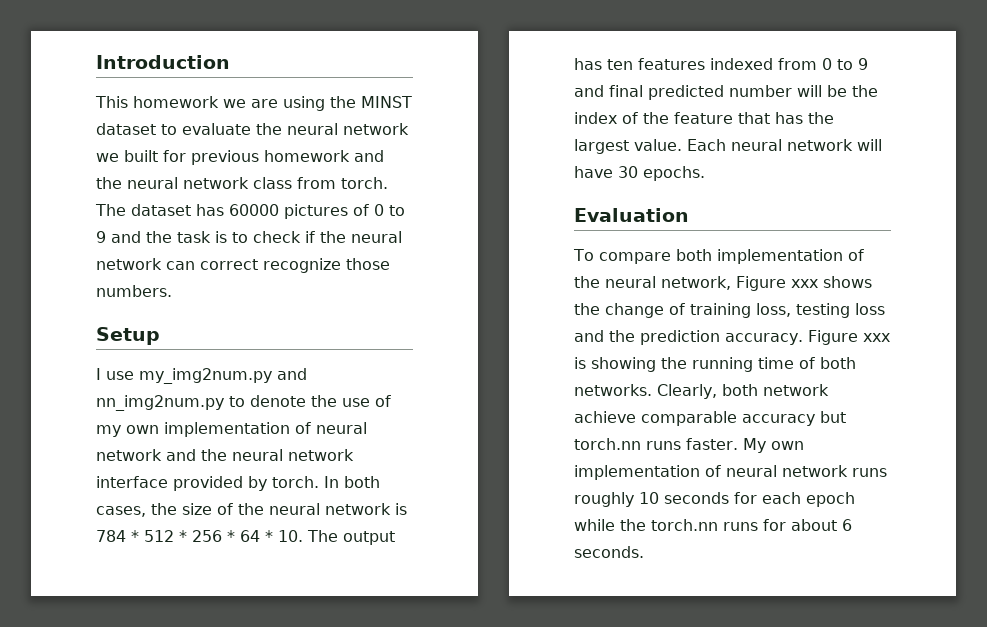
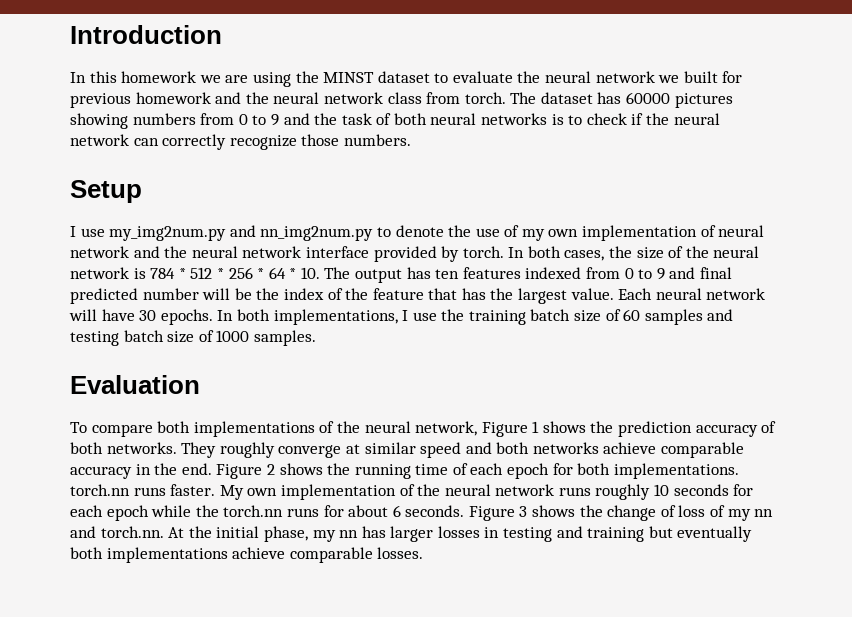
[95,96,128,108] This -> [70,71,117,83] In this
[353,204,369,216] of -> [70,113,235,129] showing numbers from
(211, 237) none -> [376,113,548,125] of both neural networks
[200,259,258,270] correct -> [162,134,227,150] correctly
(705, 173) none -> [217,309,734,325] [70,330,316,346] In both implementations, I use the training batch size of 60 samples and testing batch size of 1000 samples.
[716,249,843,264] implementation -> [193,421,315,437] implementations
[790,276,872,288] [574,303,885,318] [574,330,890,345] [574,357,856,372] [574,384,829,399] [574,411,846,426] xxx shows the change of training loss, testing loss and the prediction accuracy. Figure xxx is showing the running time of both networks. Clearly, both network achieve comparable accuracy but -> [532,421,777,437] [70,442,745,458] [70,463,739,479] 1 shows the prediction accuracy of both networks. They roughly converge at similar speed and both networks achieve comparable accuracy in the end. Figure 2 shows the running time of each epoch for both implementations.
(721, 471) none -> [417,484,441,496] the
(644, 552) none -> [468,505,774,521] [70,526,753,542] [70,547,424,563] Figure 3 shows the change of loss of my nn and torch.nn. At the initial phase, my nn has larger losses in testing and training but eventually both implementations achieve comparable losses.

